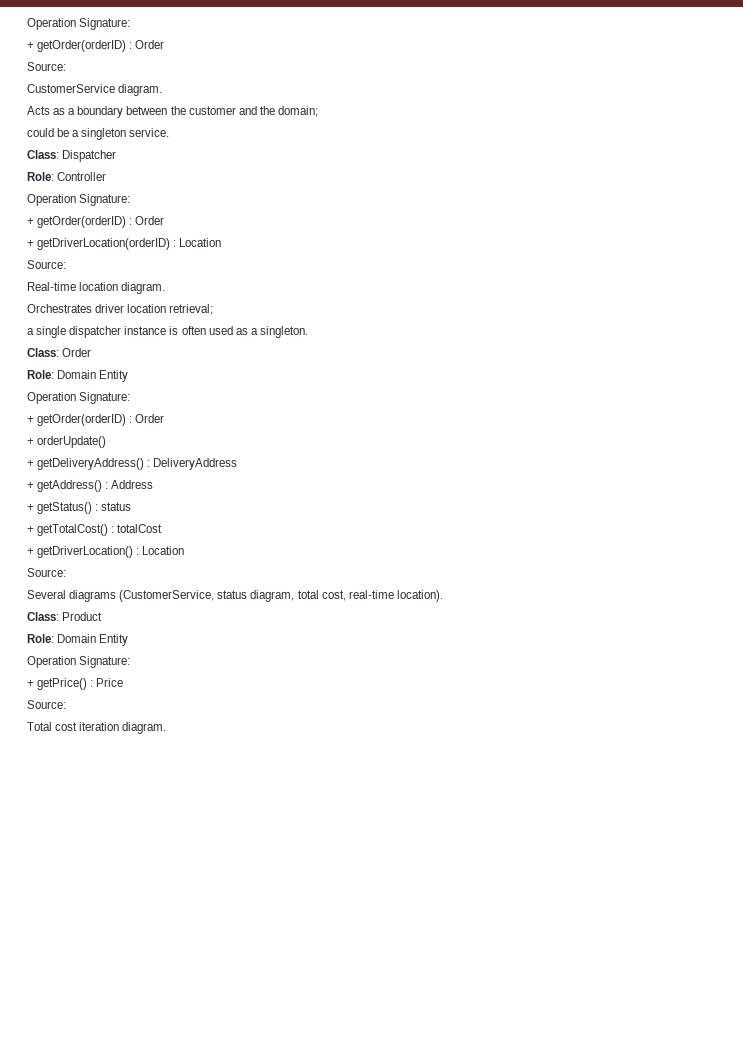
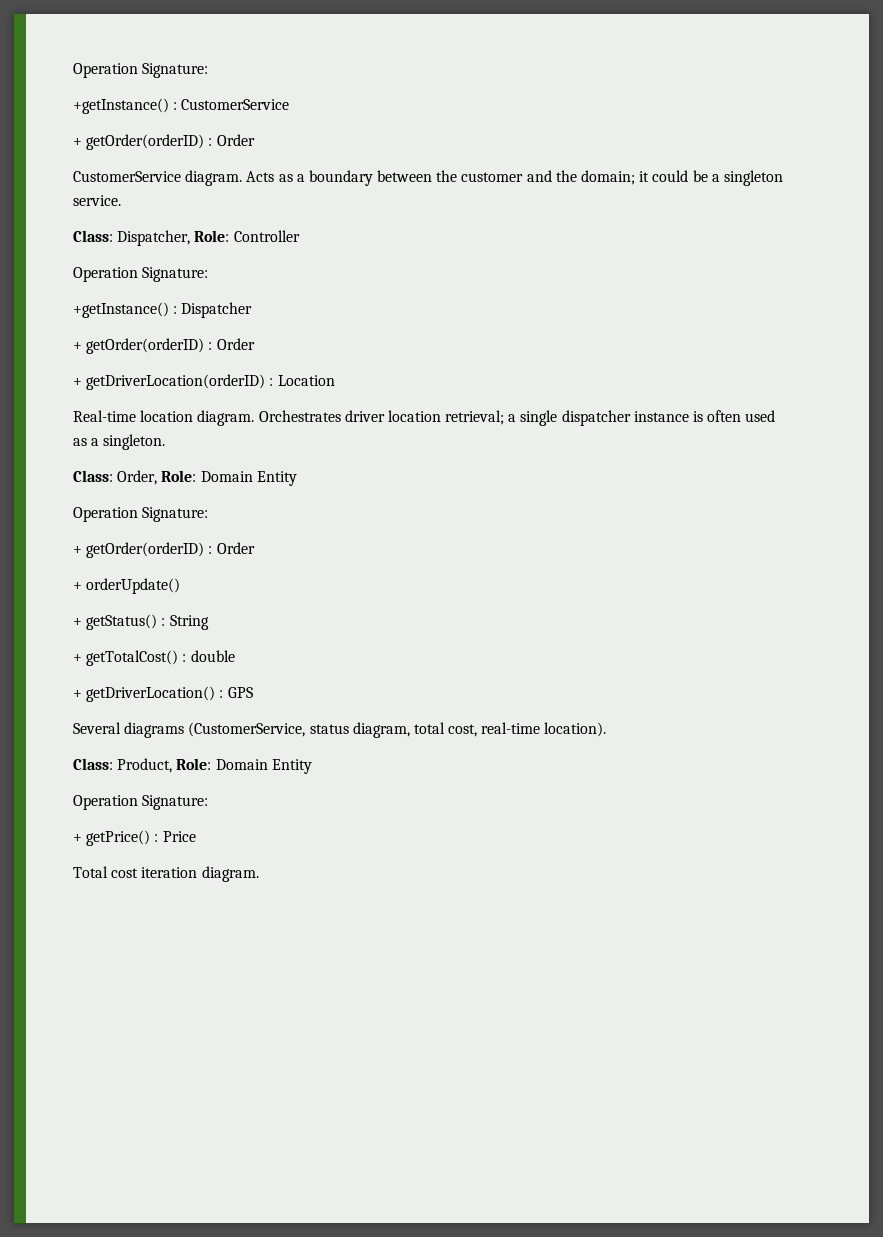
[27,18,131,30] [27,40,165,52] [27,62,66,71] Operation Signature: // + getOrder(orderID) : Order // Source: -> [73,63,209,78] [73,98,290,114] [73,134,255,150] Operation Signature: // +getInstance() : CustomerService // + getOrder(orderID) : Order
(163, 90) // -> (243, 178) none
(318, 111) // -> [639,171,650,182] it
[62,150,117,162] Dispatcher // -> [117,230,191,246] Dispatcher,
(131, 200) none -> [73,302,253,318] // +getInstance() : Dispatcher
[27,260,66,269] // Source: -> (335, 380) none
(166, 288) // -> (255, 418) none
(214, 309) // -> (505, 417) none
[62,348,92,357] Order // -> [117,470,158,485] Order,
[27,458,238,470] [27,480,154,492] // + getDeliveryAddress() : DeliveryAddress // + getAddress() : Address -> (181, 586) none
[101,502,132,511] status -> [169,615,209,630] String
[117,524,163,533] totalCost -> [190,650,235,662] double
[142,546,185,555] [27,568,66,577] Location // Source: -> [227,687,253,698] GPS
[62,612,103,621] Product // -> [117,758,173,773] Product,
[27,700,66,709] // Source: -> (196, 836) none

